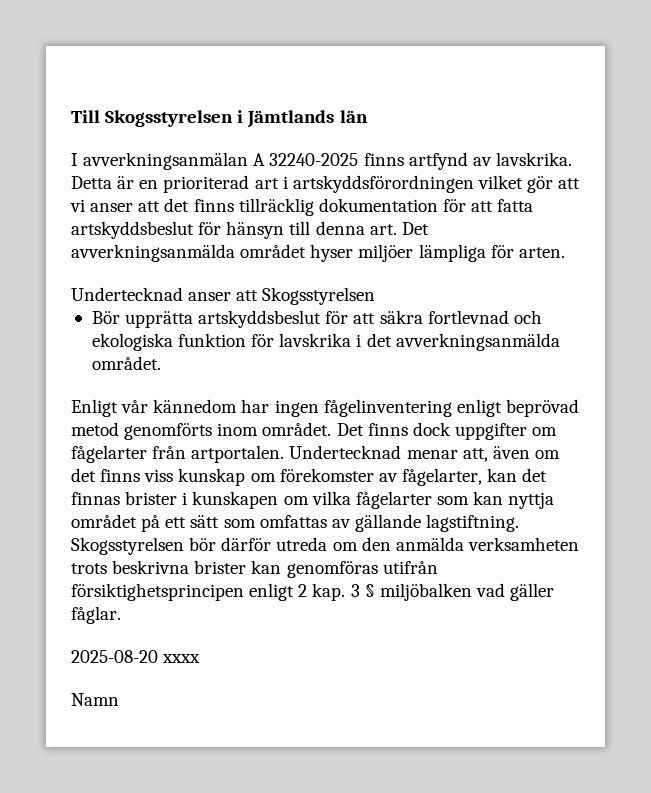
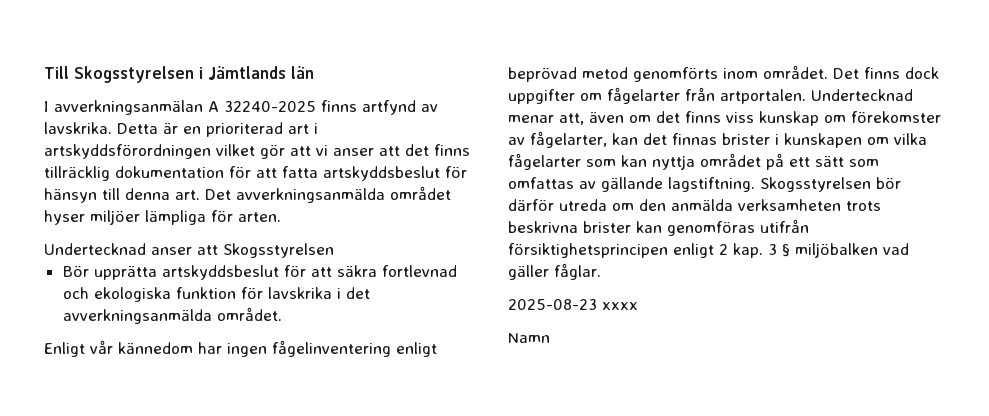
[71,650,158,663] 2025-08-20 -> [508,299,597,310] 2025-08-23

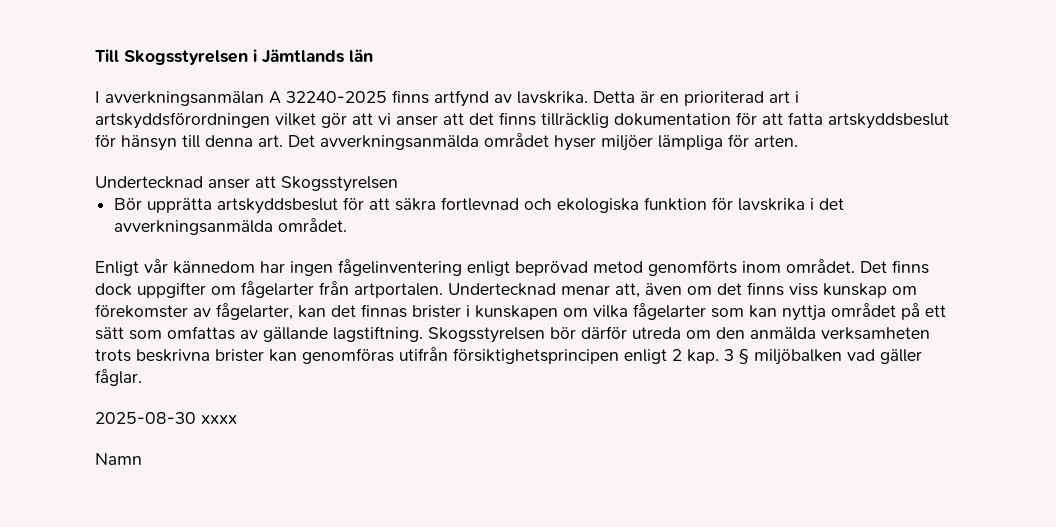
[508,299,597,310] 2025-08-23 -> [95,412,196,424] 2025-08-30

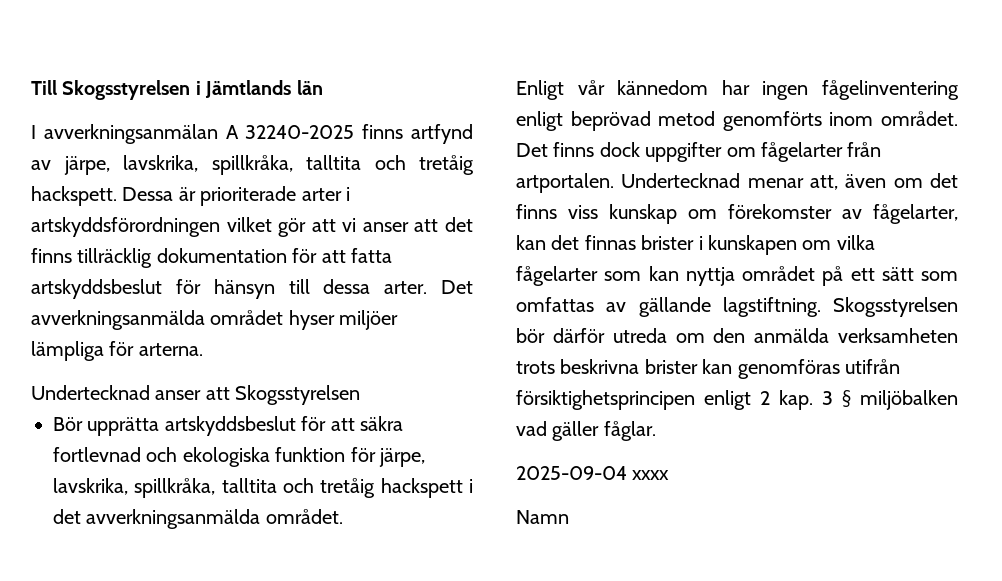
[517,91,790,106] lavskrika. Detta är en prioriterad art -> [63,155,474,175] [31,186,342,206] järpe, lavskrika, spillkråka, talltita och tretåig hackspett. Dessa är prioriterade arter
[205,135,283,147] denna art. -> [323,279,428,294] dessa arter.
[754,135,798,147] arten. -> [138,343,203,356] arterna.
[738,198,806,211] lavskrika -> [379,448,425,467] [53,478,463,498] järpe, lavskrika, spillkråka, talltita och tretåig hackspett
[95,412,196,424] 2025-08-30 -> [516,466,627,480] 2025-09-04

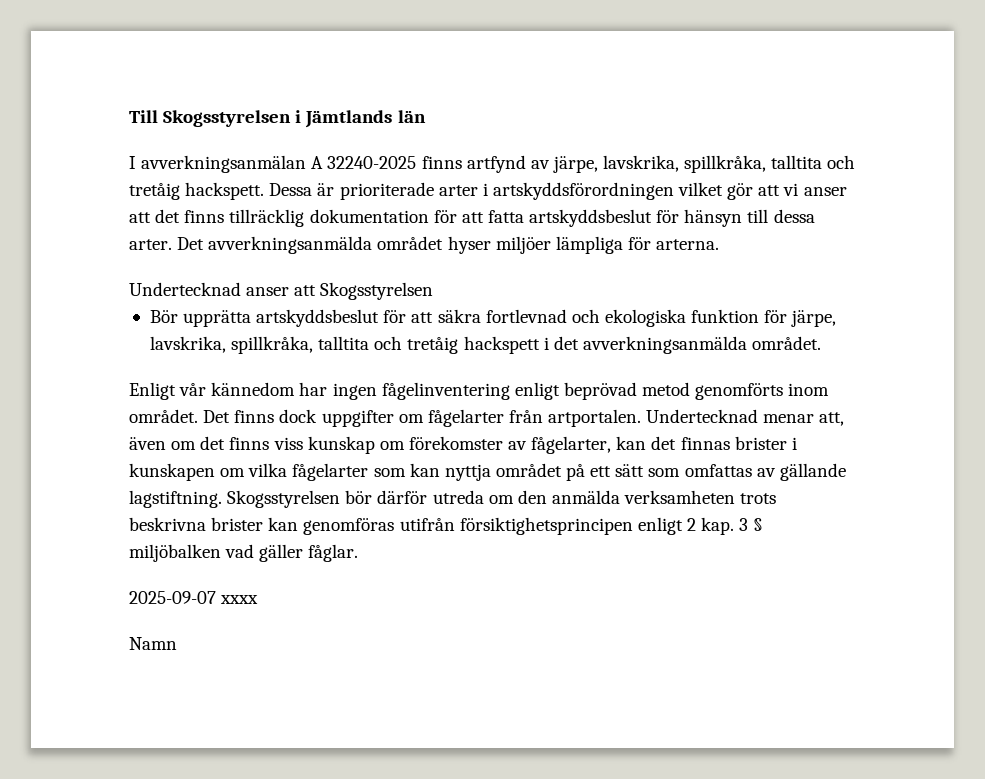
[516,466,627,480] 2025-09-04 -> [129,591,216,604] 2025-09-07

